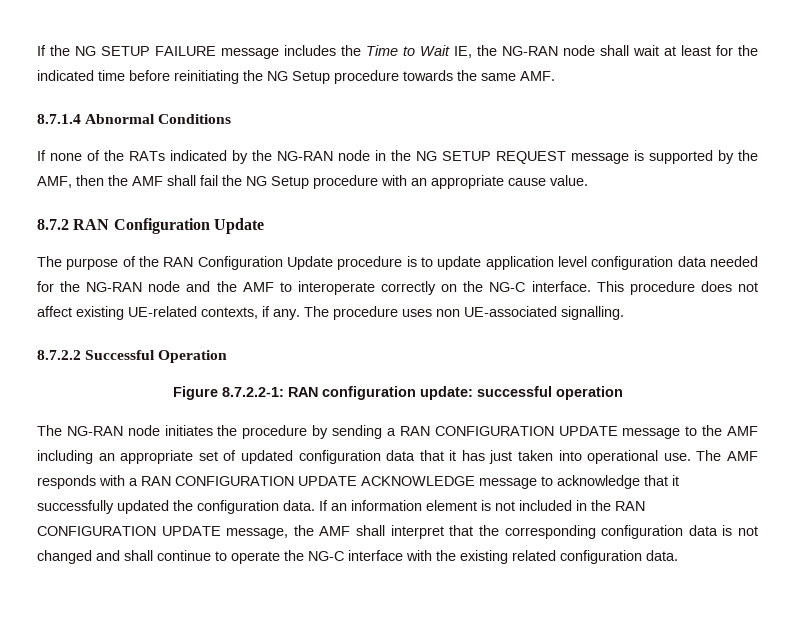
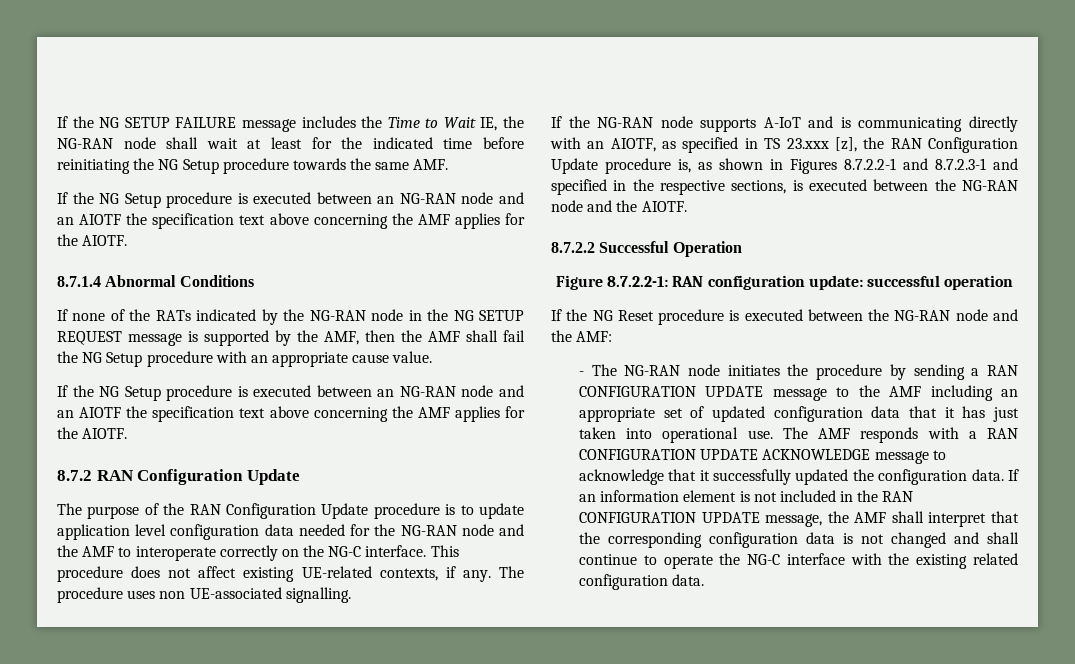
(555, 76) none -> [57,192,524,208] [57,213,525,229] [57,234,128,246] // If the NG Setup procedure is executed between an NG-RAN node and an AIOTF the specification text above concerning the AMF applies for the AIOTF.
(588, 180) none -> [57,385,524,401] [57,406,525,422] [57,427,128,439] // If the NG Setup procedure is executed between an NG-RAN node and an AIOTF the specification text above concerning the AMF applies for the AIOTF.
(624, 313) none -> [551,116,1018,132] [550,137,1018,153] [551,158,1018,174] [551,179,1018,195] [551,200,687,212] // If the NG-RAN node supports A-IoT and is communicating directly with an AIOTF, as specified in TS 23.xxx [z], the RAN Configuration Update procedure is, as shown in Figures 8.7.2.2-1 and 8.7.2.3-1 and specified in the respective sections, is executed between the NG-RAN node and the AIOTF.
(623, 393) none -> [551,309,1018,325] [551,330,613,342] [578,371,584,376] If the NG Reset procedure is executed between the NG-RAN node and the AMF: // -

